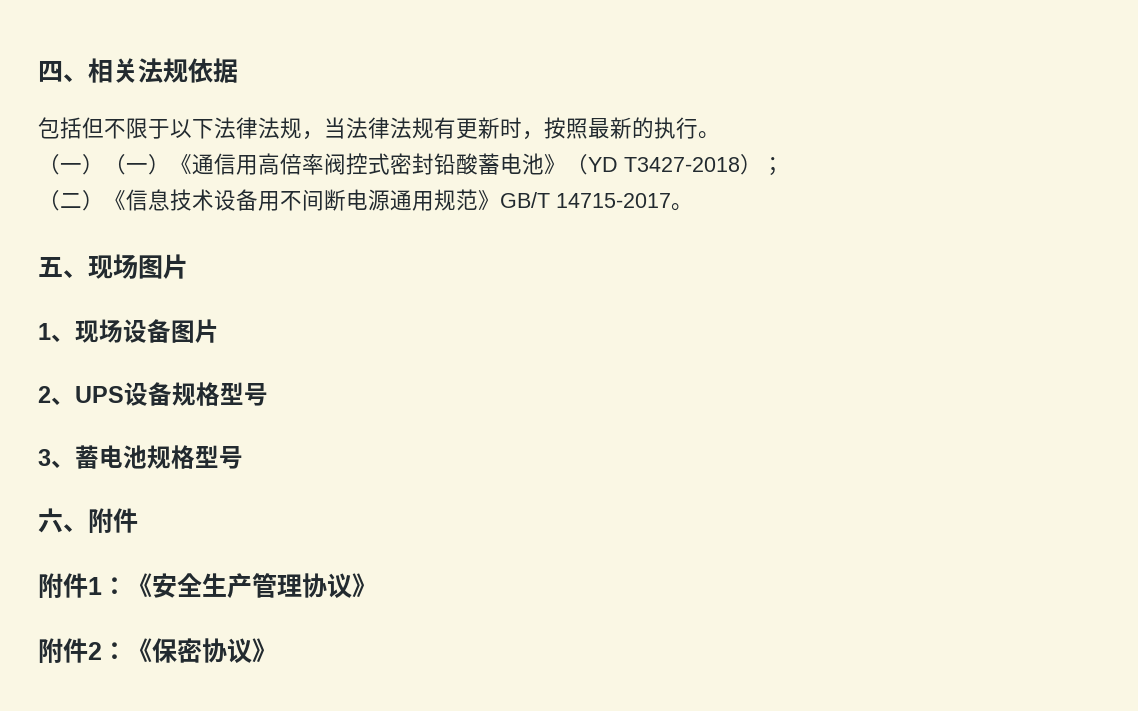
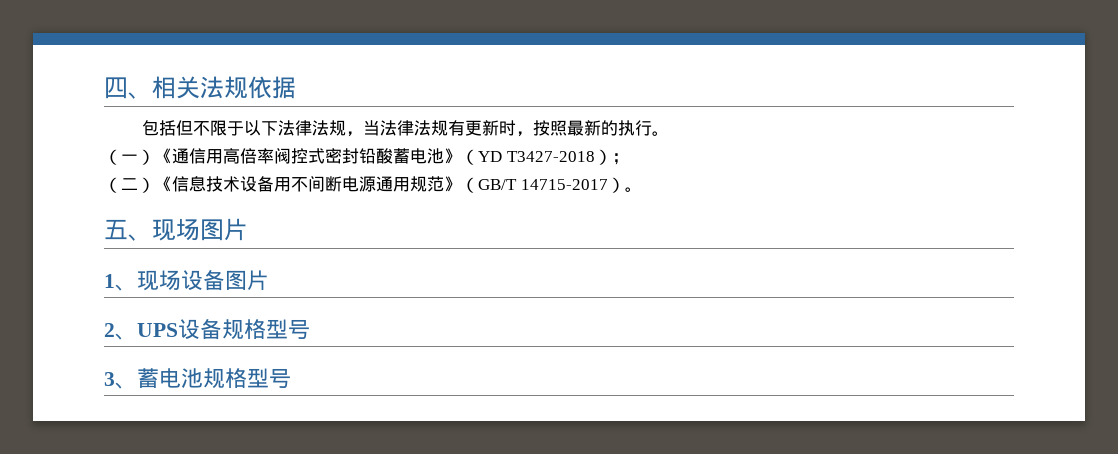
[104,154,170,175] （一） -> (155, 157) none
(500, 200) none -> [461,177,478,193] （
(671, 200) none -> [607,177,625,193] ）
[38,508,138,533] [38,573,377,599] [38,638,277,664] // 六、附件 // 附件1：《安全生产管理协议》 // 附件2：《保密协议》 -> (291, 378) none

